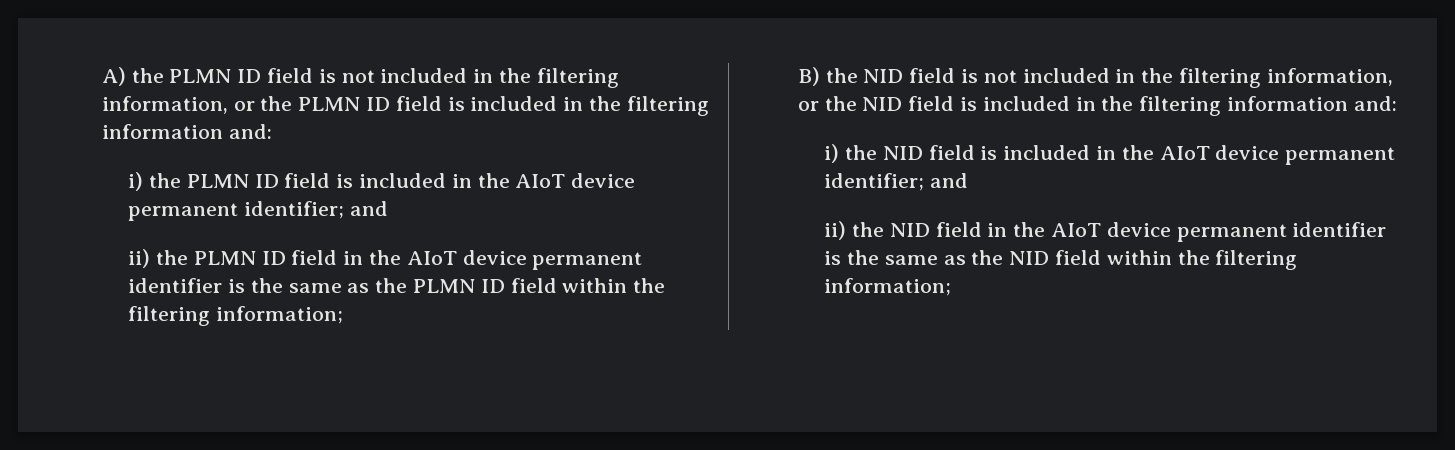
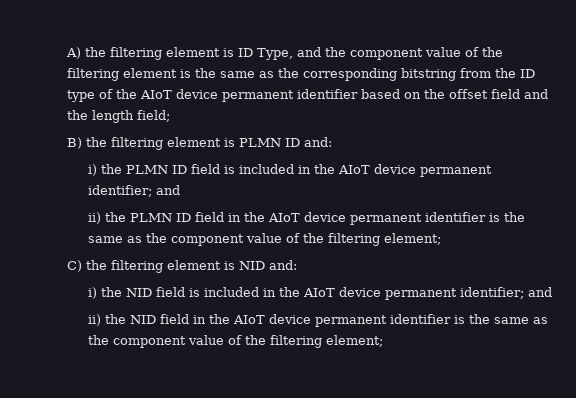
[169,68,619,88] [101,96,709,116] [101,124,223,139] PLMN ID field is not included in the filtering information, or the PLMN ID field is included in the filtering information -> [109,47,503,60] [66,68,535,81] [66,89,548,102] [66,110,170,123] [66,137,300,150] filtering element is ID Type, and the component value of the filtering element is the same as the corresponding bitstring from the ID type of the AIoT device permanent identifier based on the offset field and the length field; // B) the filtering element is PLMN ID
[413,278,666,293] [128,306,343,326] [797,67,1393,88] [797,96,1349,116] PLMN ID field within the filtering information; // B) the NID field is not included in the filtering information, or the NID field is included in the filtering information -> [171,233,442,246] [66,260,265,273] component value of the filtering element; // C) the filtering element is NID
[1009,250,1298,270] [824,278,952,296] NID field within the filtering information; -> [113,335,384,348] component value of the filtering element;

